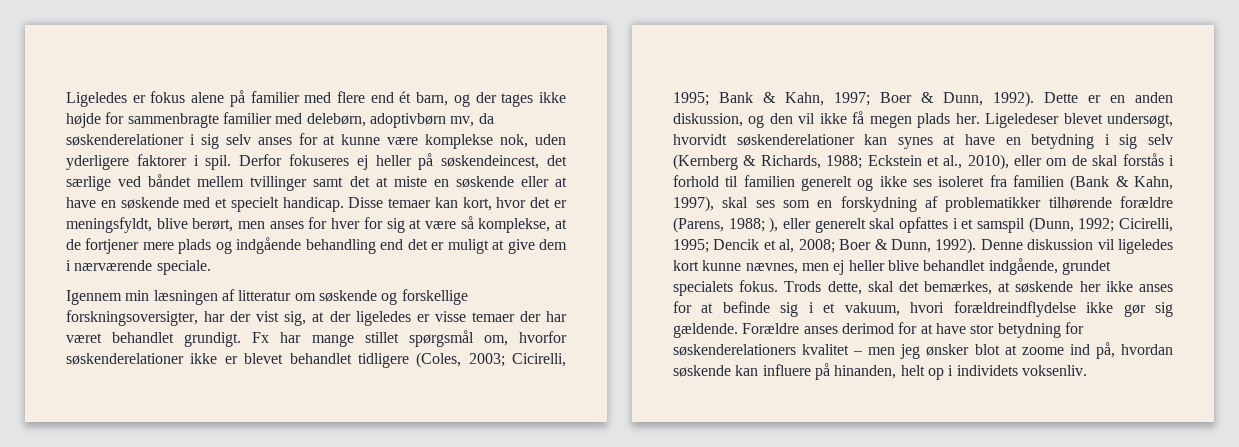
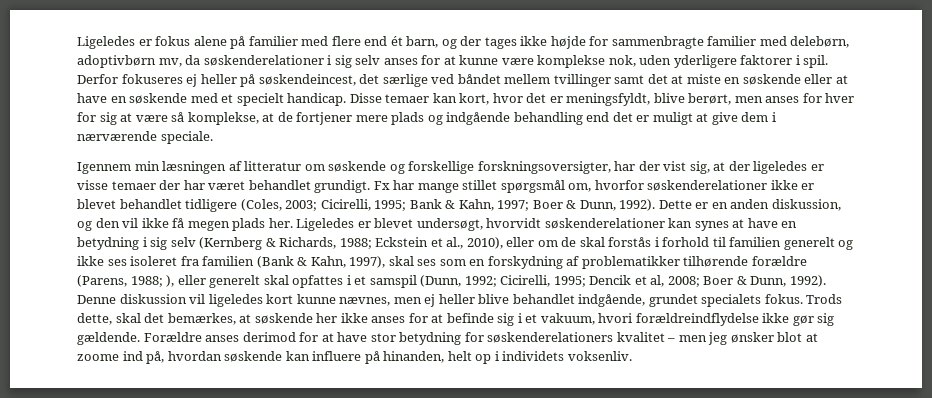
[985,113,1060,128] Ligeledeser -> [296,218,371,231] Ligeledes er

